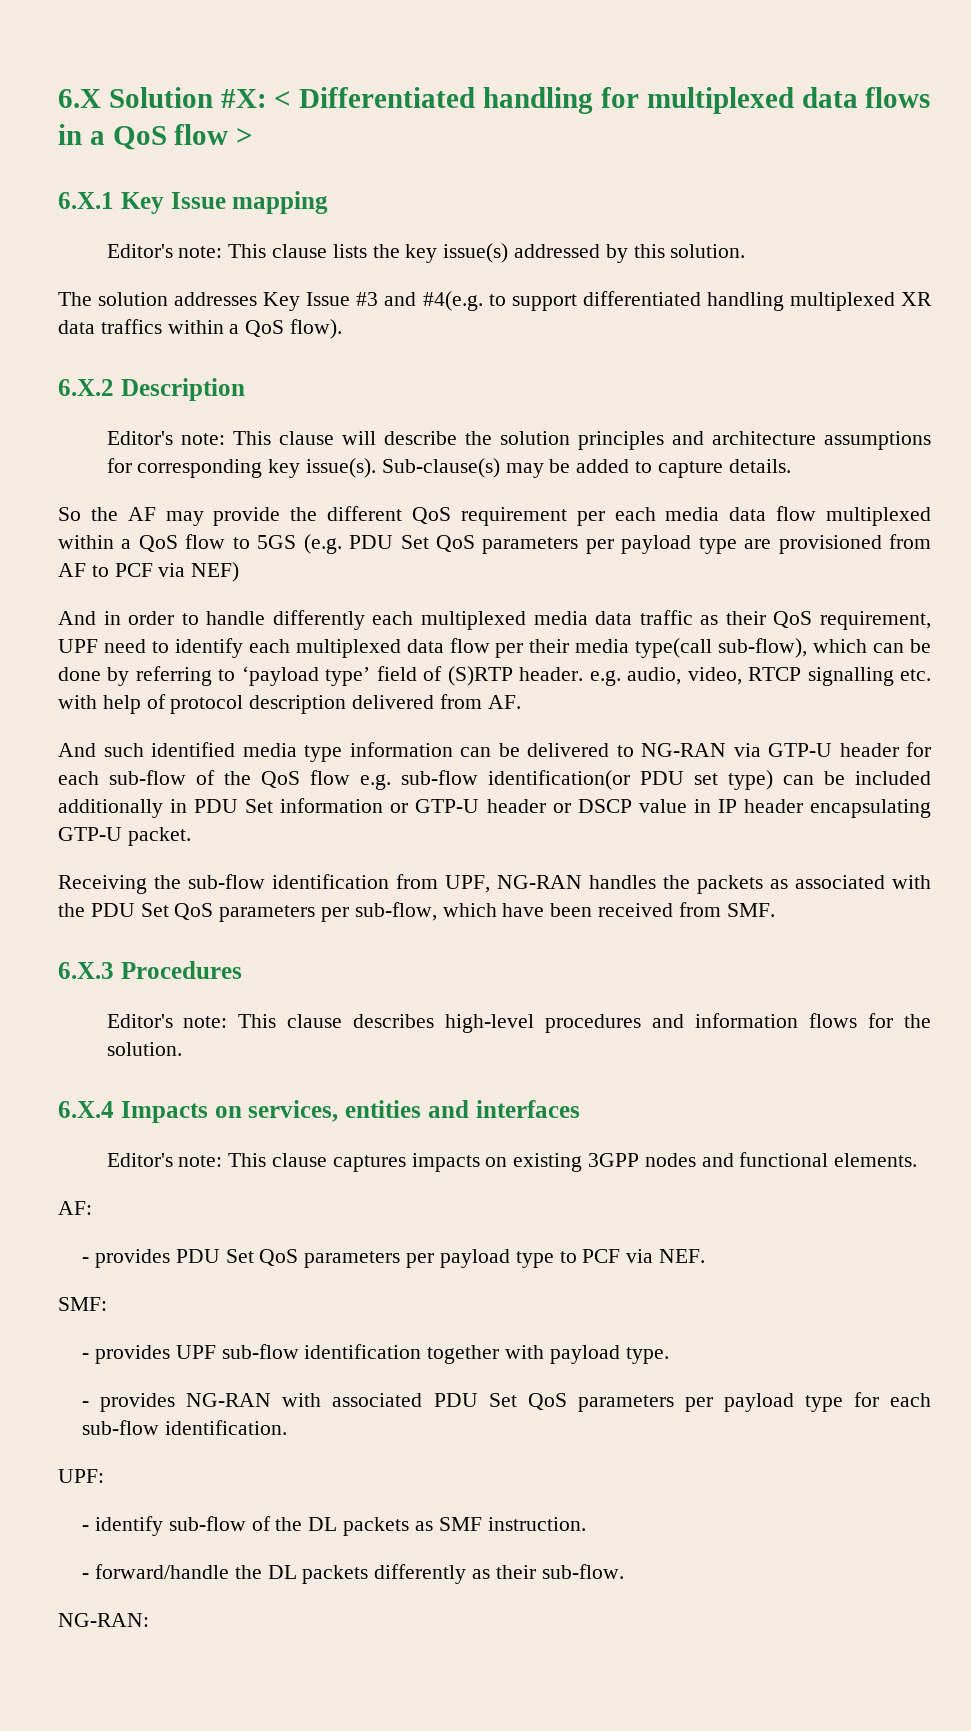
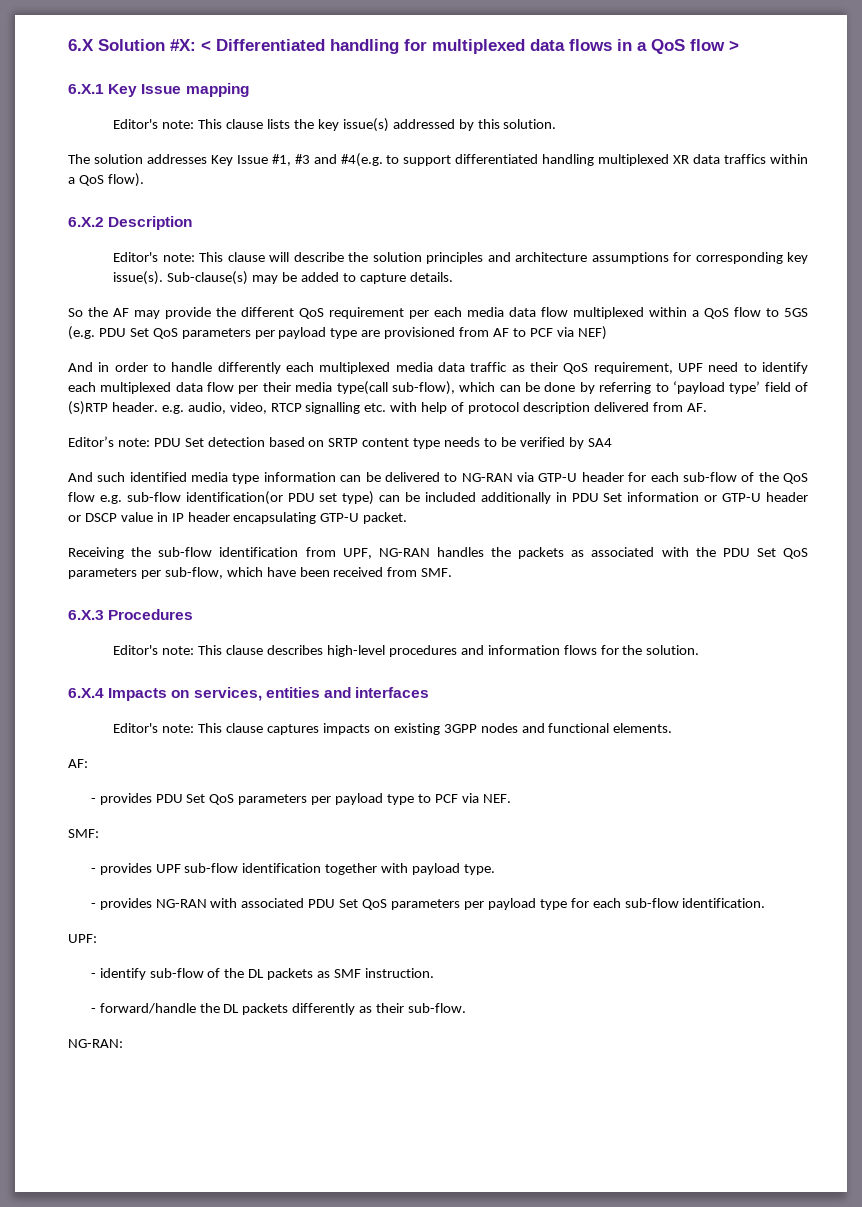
(351, 299) none -> [271,154,291,166] #1,
(521, 702) none -> [68,436,612,449] // Editor’s note: PDU Set detection based on SRTP content type needs to be verified by SA4

